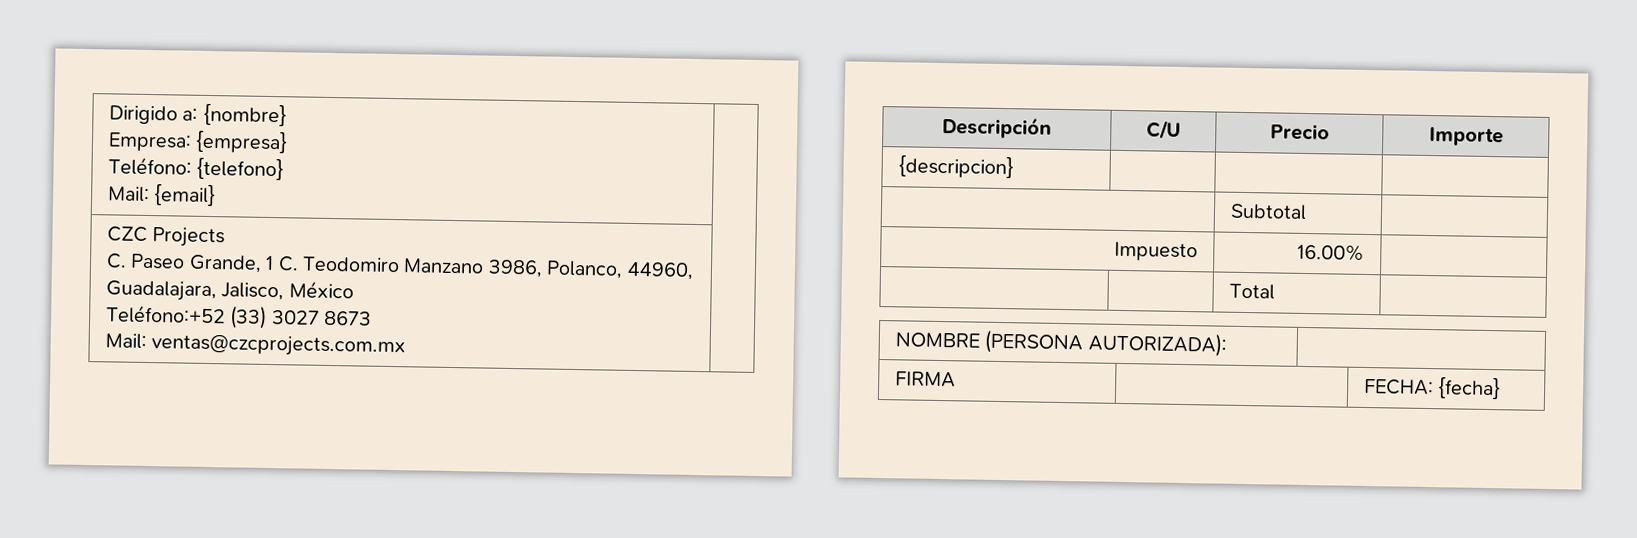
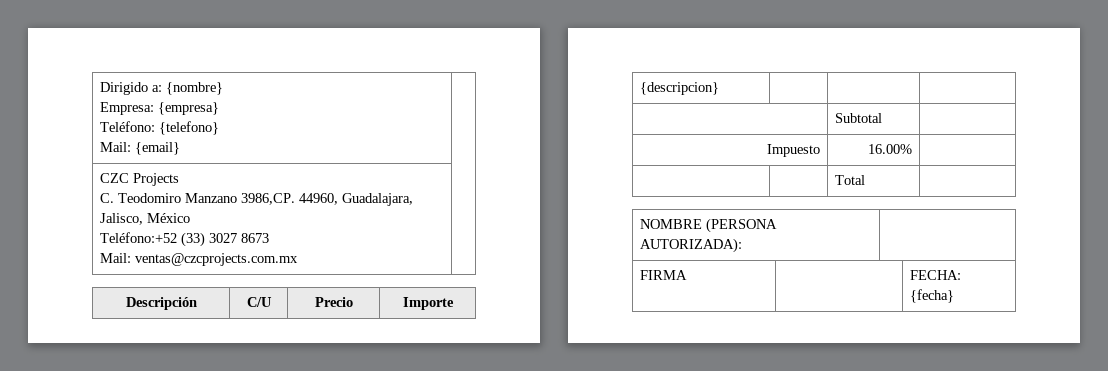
[130,253,624,279] Paseo Grande, 1 C. Teodomiro Manzano 3986, Polanco, -> [117,193,295,205] Teodomiro Manzano 3986,CP.

